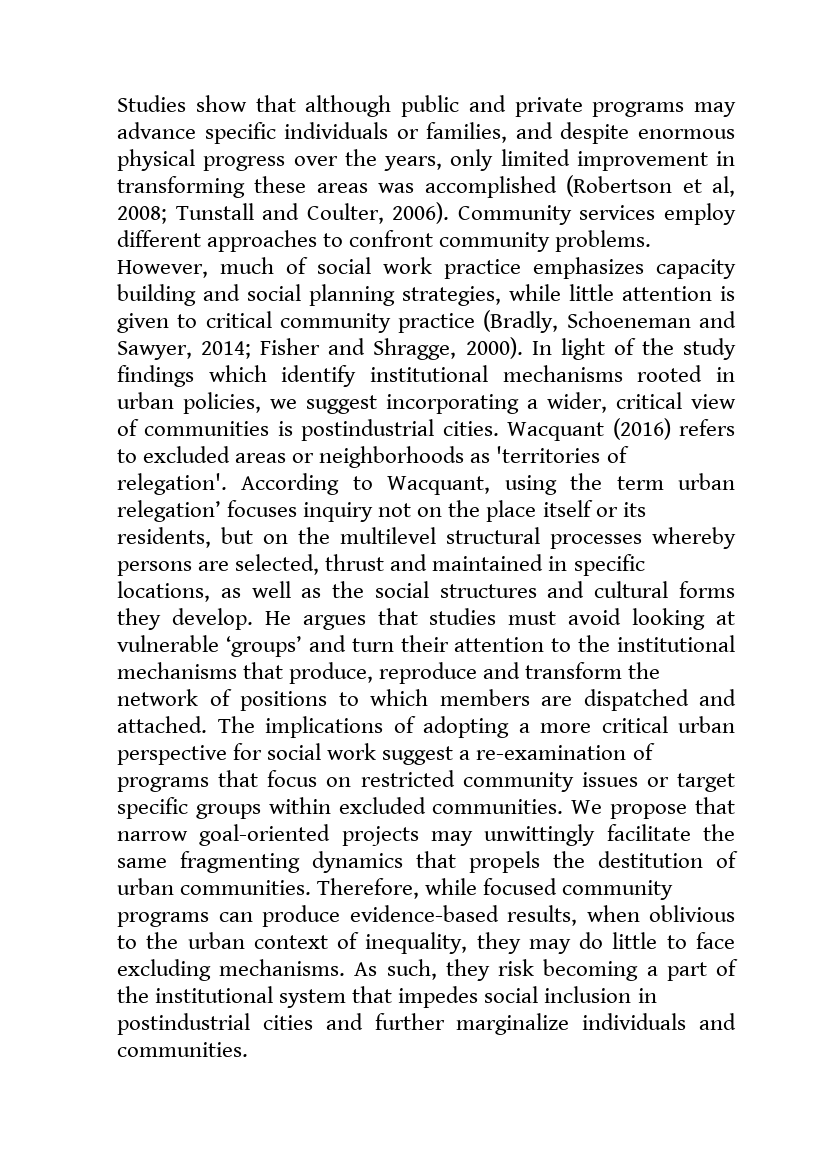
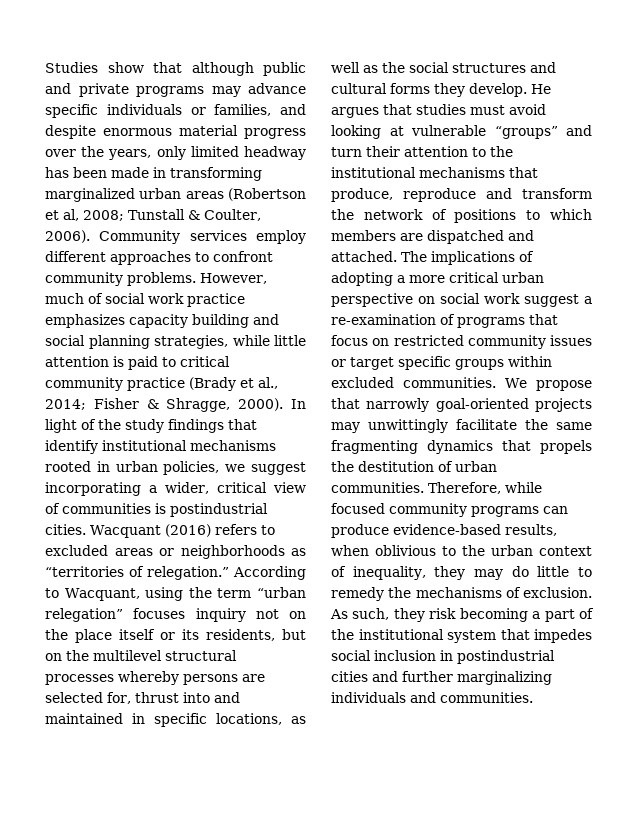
[117,149,195,171] physical -> [179,125,238,136] material
[576,151,735,171] [117,176,557,198] improvement in transforming these areas was accomplished -> [244,146,306,160] [45,167,262,181] [45,188,224,202] headway has been made in transforming marginalized urban areas
[262,203,300,220] and -> [188,210,200,220] &
[117,313,169,333] given -> [128,356,158,370] paid
[483,310,737,333] [117,341,192,360] (Bradly, Schoeneman and Sawyer, -> [189,377,278,391] (Brady et al.,
[328,338,366,355] and -> [146,399,159,409] &
[208,365,267,382] which -> [228,419,257,430] that
[496,446,629,463] [117,473,227,495] 'territories of relegation'. -> [45,566,229,580] “territories of relegation.”
[678,473,736,490] [117,500,221,522] urban relegation’ -> [257,587,306,598] [45,608,123,622] “urban relegation”
[235,554,385,575] selected, thrust -> [45,692,210,704] selected for, thrust into
[225,636,302,657] ‘groups’ -> [494,126,558,139] “groups”
[233,743,263,760] for -> [418,296,435,304] on
[117,831,188,841] narrow -> [366,398,430,412] narrowly
[695,932,735,949] [117,959,346,981] face excluding mechanisms. -> [331,587,592,601] remedy the mechanisms of exclusion.
[456,1013,570,1035] marginalize -> [457,671,552,685] marginalizing

